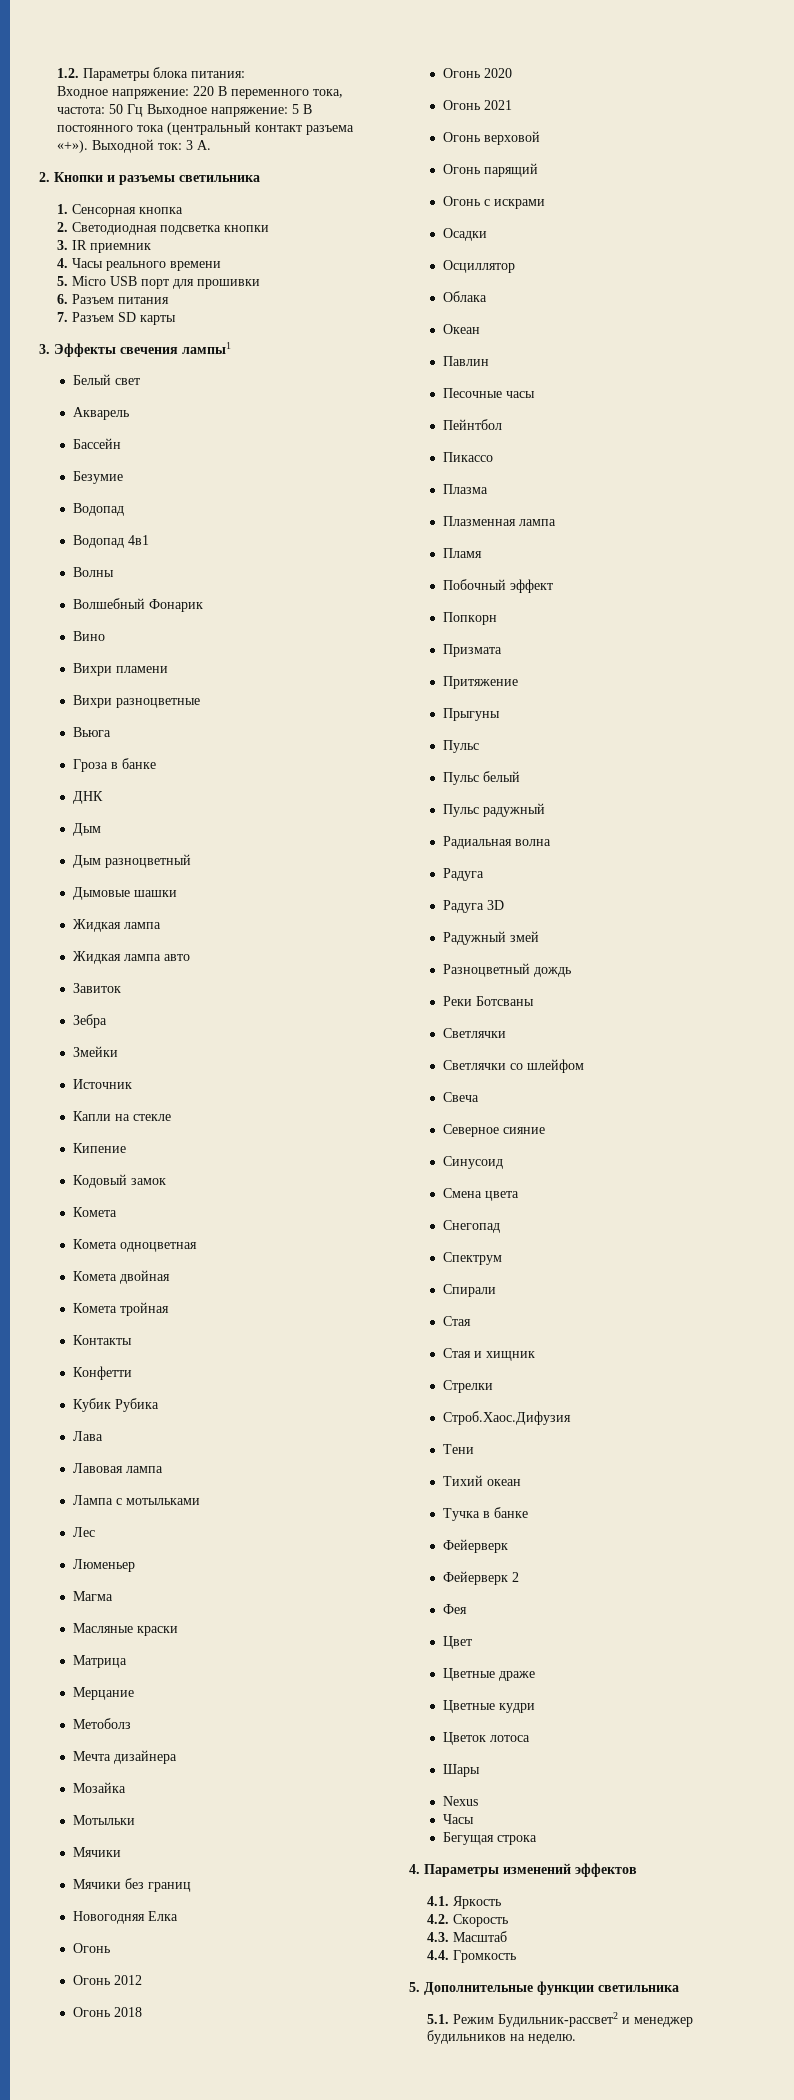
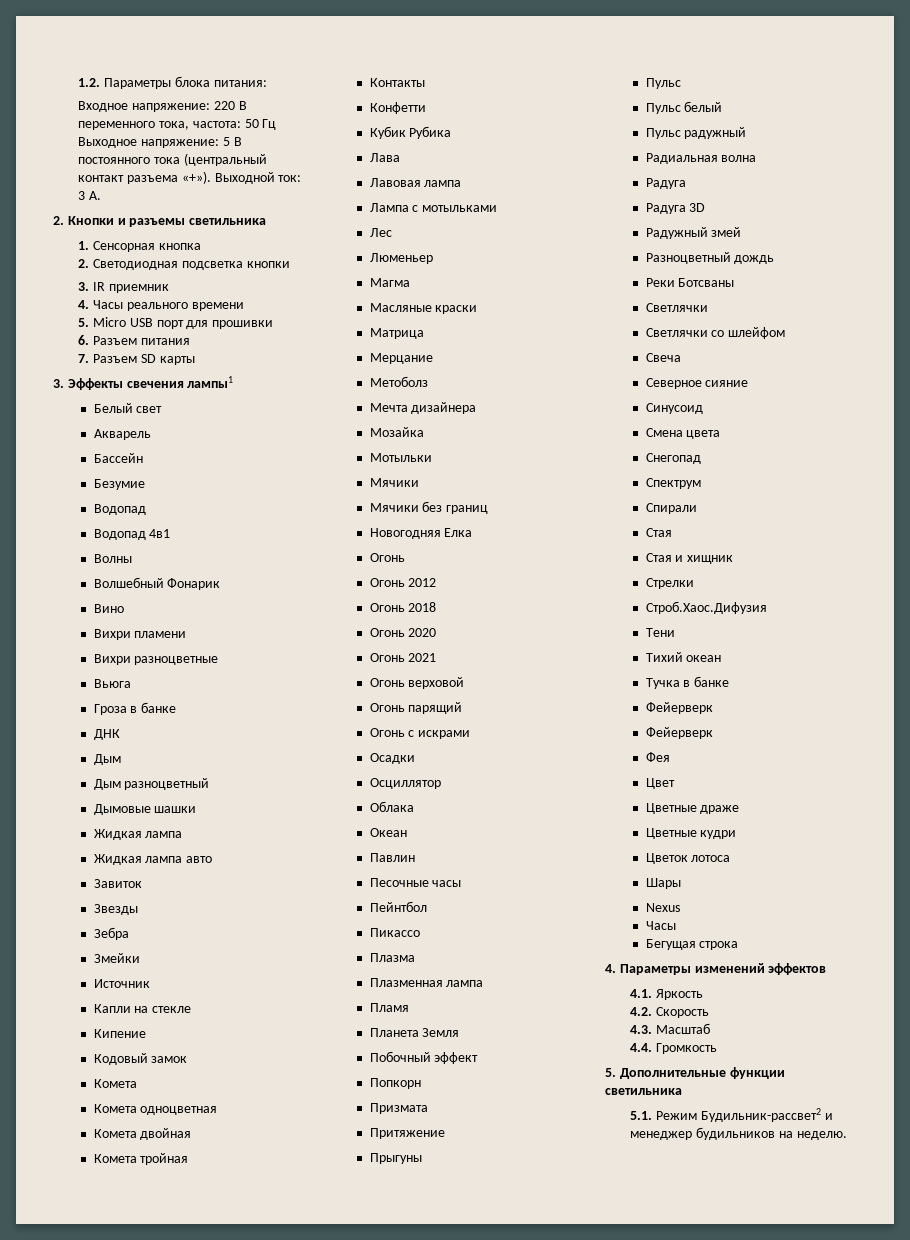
(121, 988) none -> [93,904,138,915] // Звезды
(482, 553) none -> [369,1028,460,1037] // Планета Земля
[511,1572,519,1582] 2 -> (713, 733) none

